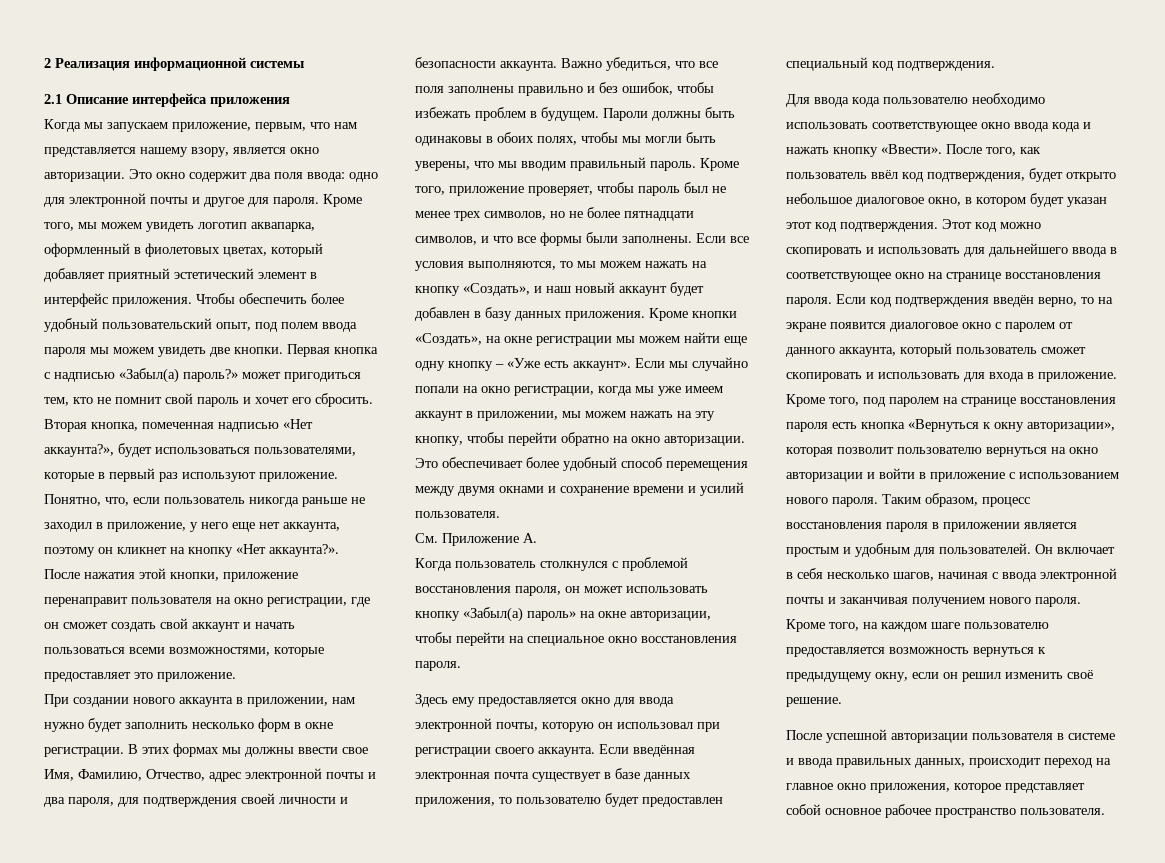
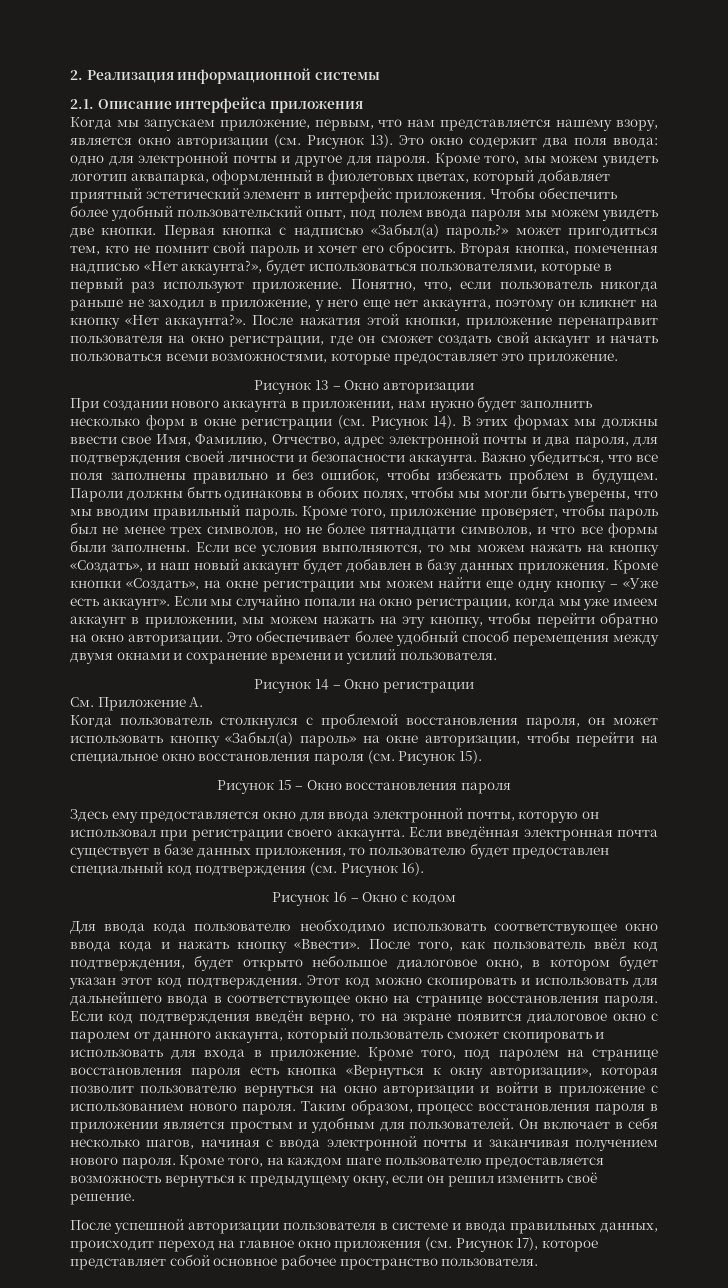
[44,58,51,68] 2 -> [70,70,83,80] 2.
[44,94,62,104] 2.1 -> [70,99,94,109] 2.1.
[44,172,125,182] авторизации. -> [177,134,393,149] авторизации (см. Рисунок 13).
(236, 677) none -> [254,380,474,394] // Рисунок 13 – Окно авторизации
[44,747,124,757] регистрации. -> [241,415,457,430] регистрации (см. Рисунок 14).
(500, 514) none -> [254,679,474,693] // Рисунок 14 – Окно регистрации
[415,661,461,671] пароля. -> [313,750,482,765] [216,780,512,794] пароля (см. Рисунок 15). // Рисунок 15 – Окно восстановления пароля
[897,61,995,71] подтверждения. -> [195,862,425,877] [272,892,456,906] подтверждения (см. Рисунок 16). // Рисунок 16 – Окно с кодом
[870,783,950,793] приложения, -> [334,1237,539,1252] приложения (см. Рисунок 17),

